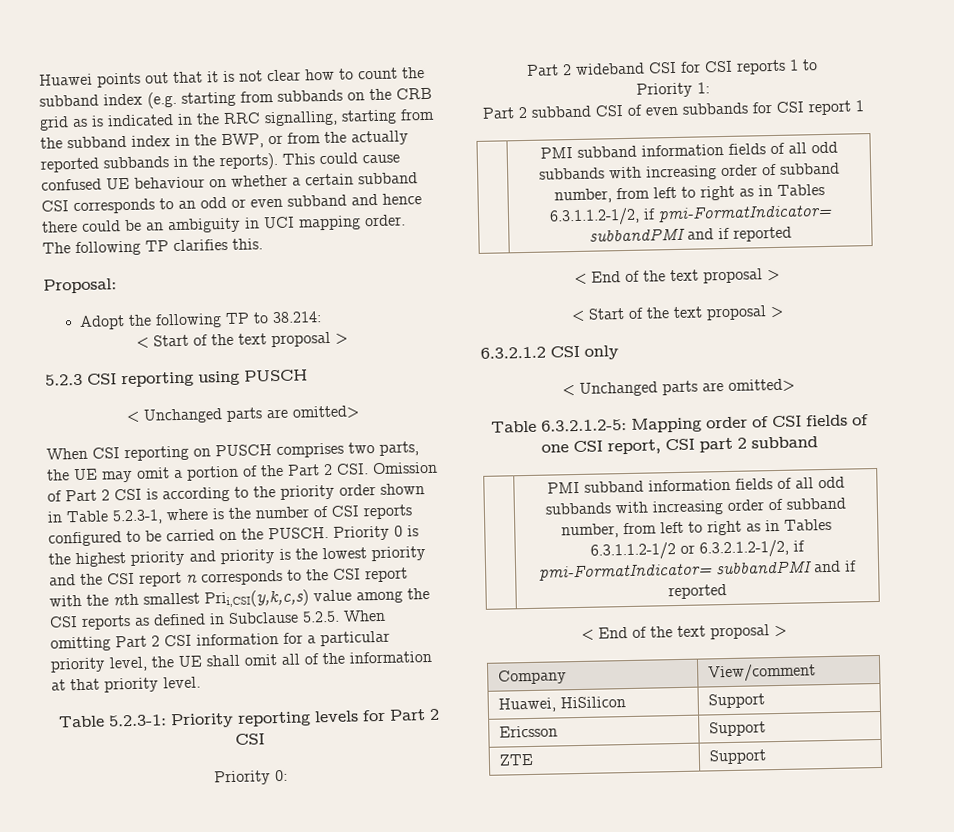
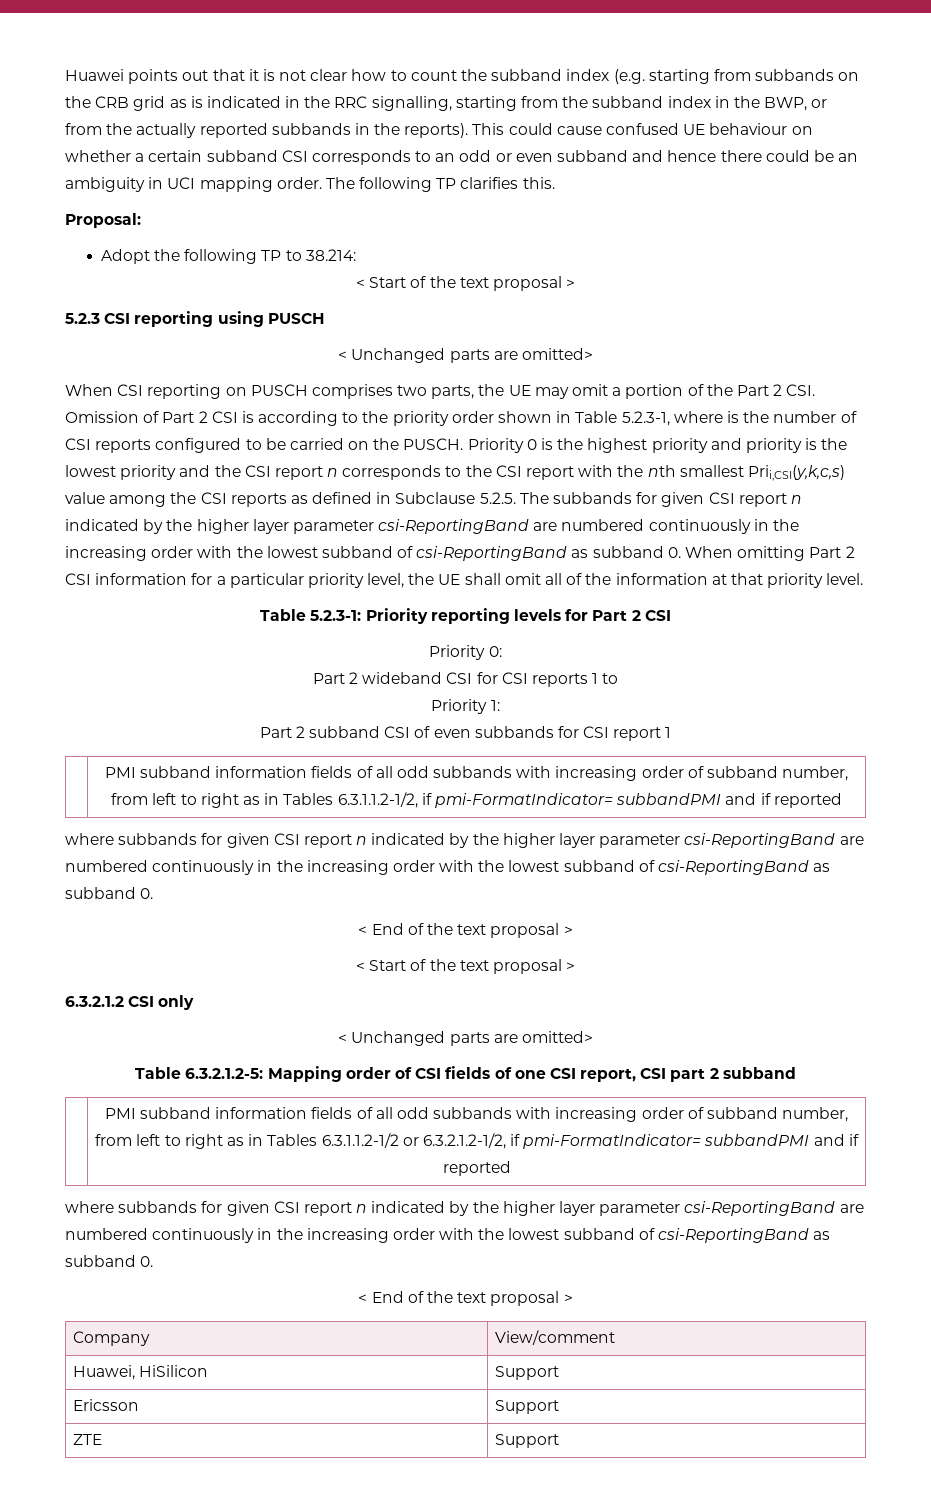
(340, 616) none -> [519,492,802,507] [65,519,800,534] [65,546,681,561] The subbands for given CSI report n indicated by the higher layer parameter csi-ReportingBand are numbered continuously in the increasing order with the lowest subband of csi-ReportingBand as subband 0.
(792, 234) none -> [65,833,864,848] [65,860,831,875] [65,887,154,899] // where subbands for given CSI report n indicated by the higher layer parameter csi-ReportingBand are numbered continuously in the increasing order with the lowest subband of csi-ReportingBand as subband 0.
(727, 592) none -> [65,1201,864,1216] [65,1228,831,1243] [65,1255,154,1267] // where subbands for given CSI report n indicated by the higher layer parameter csi-ReportingBand are numbered continuously in the increasing order with the lowest subband of csi-ReportingBand as subband 0.

